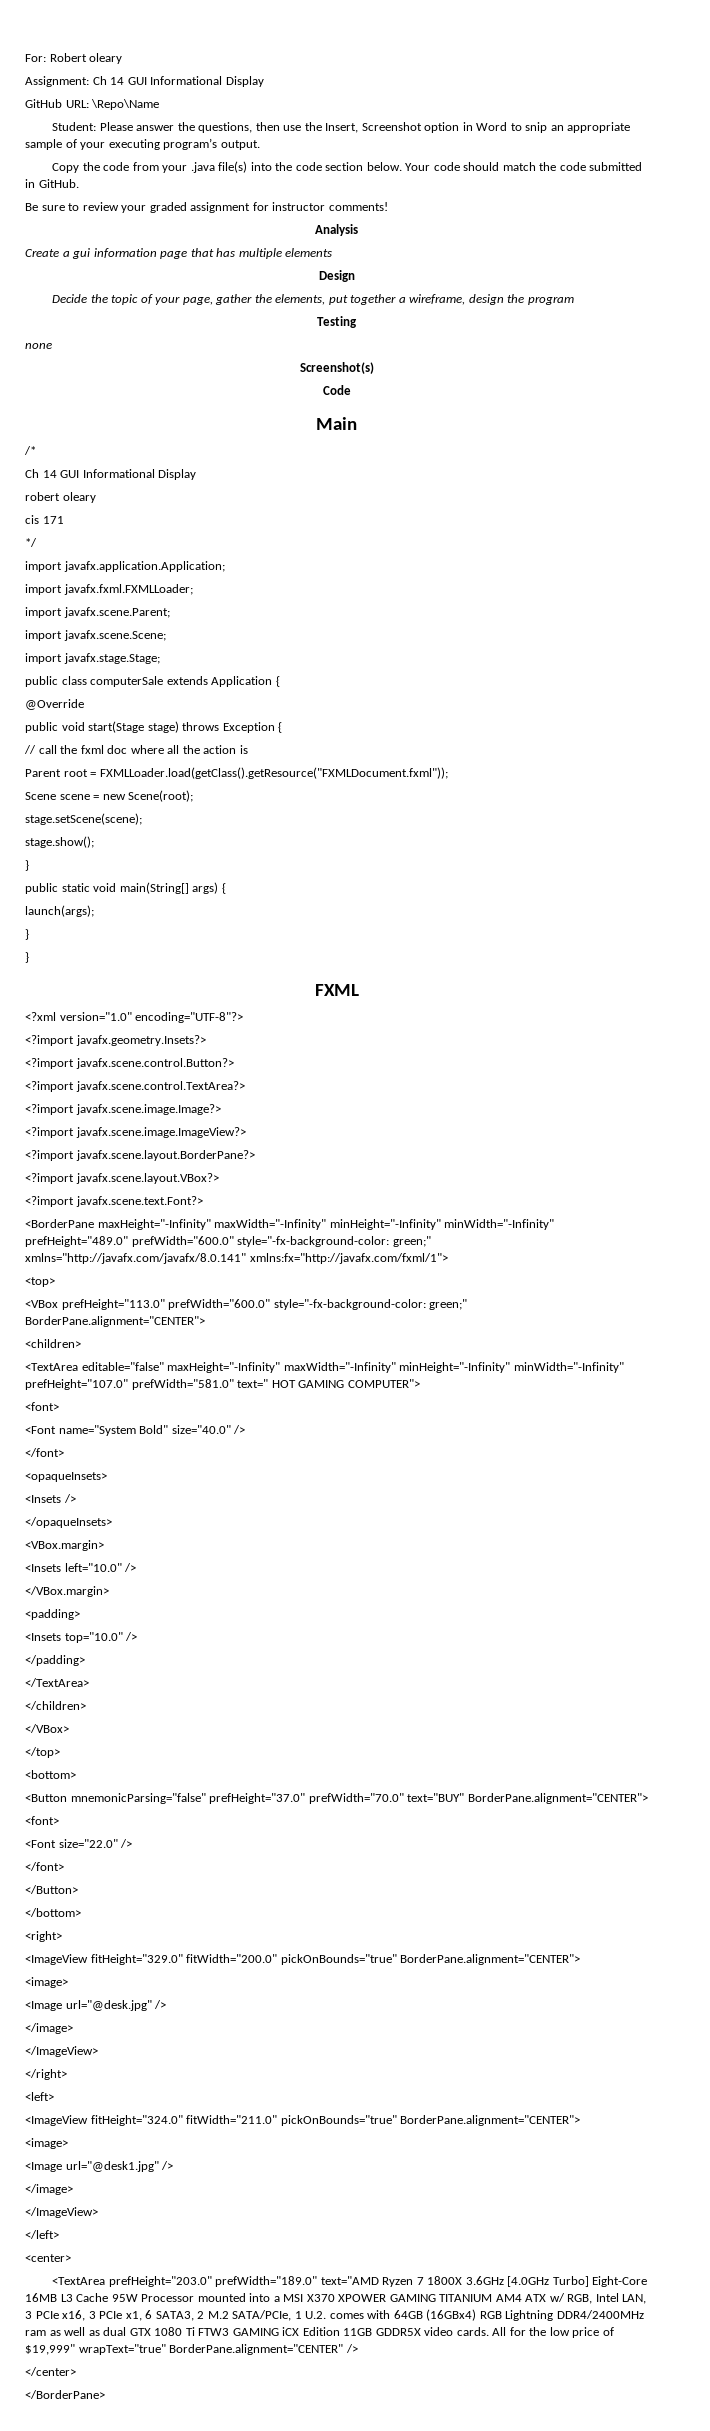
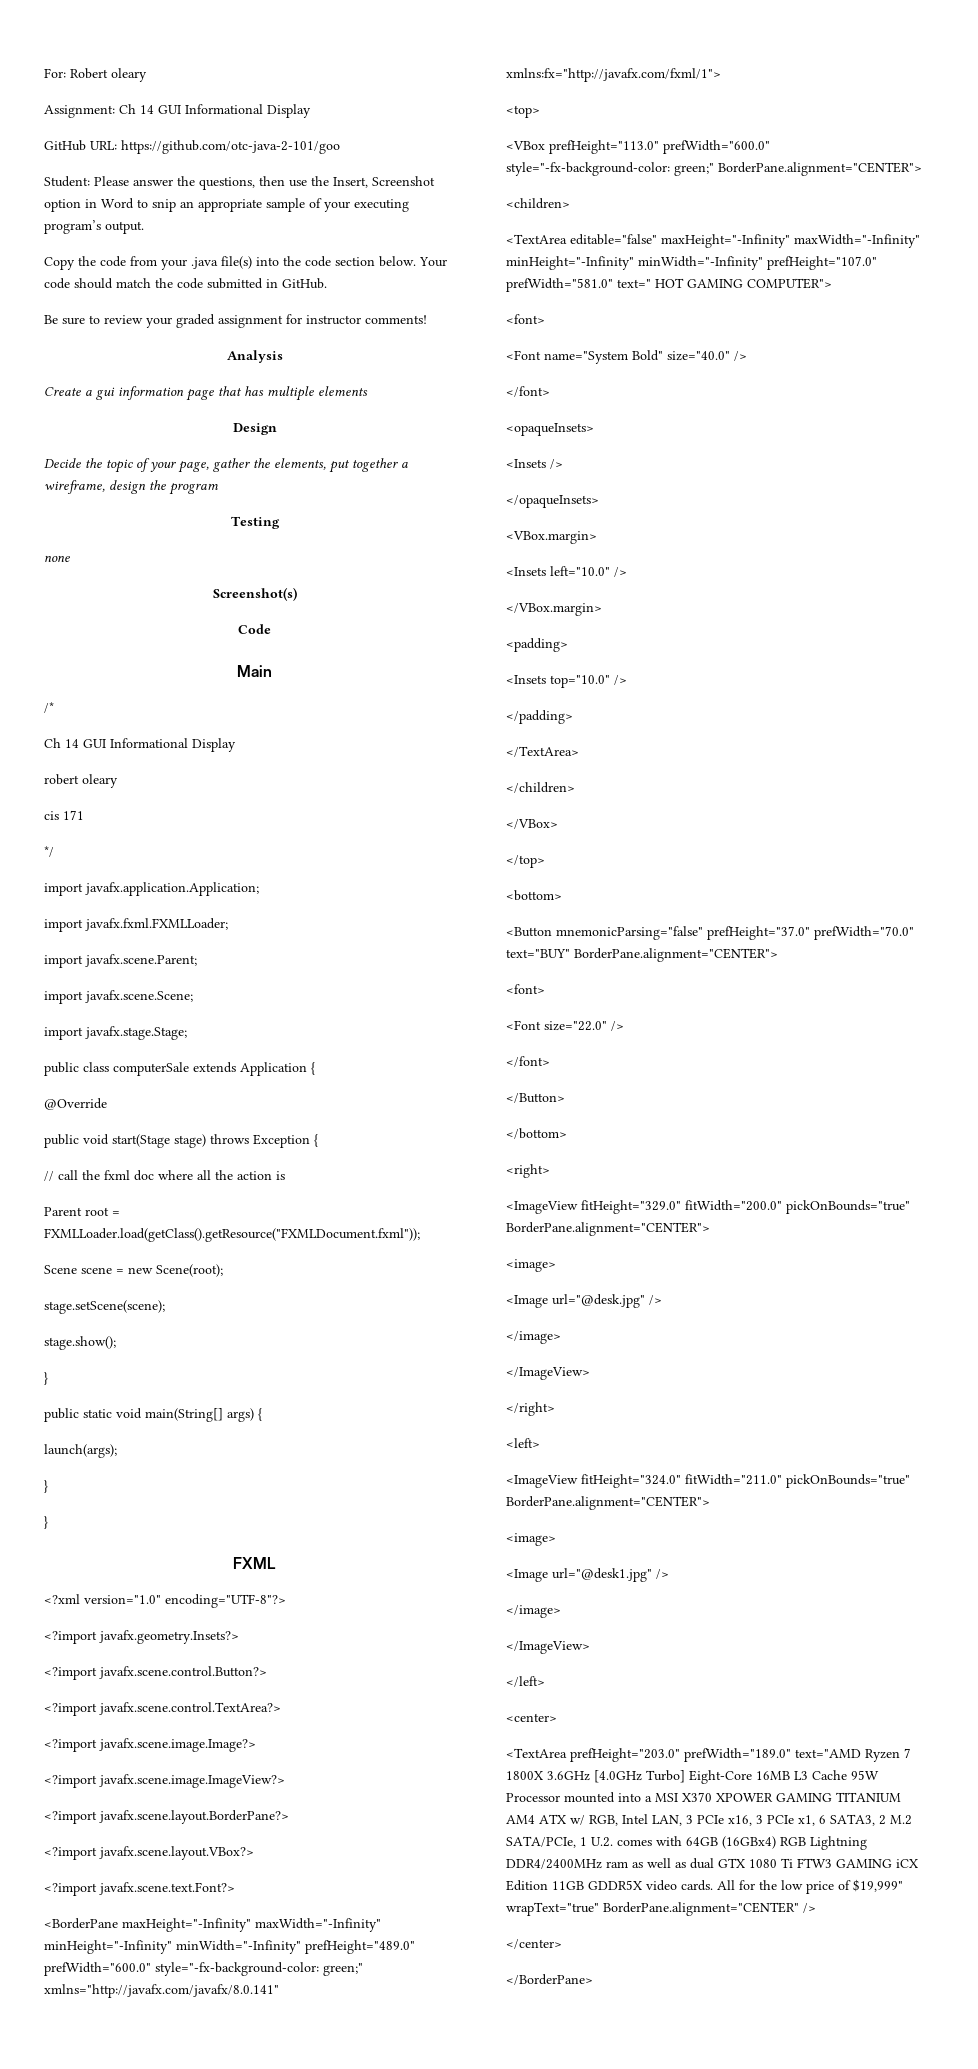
[91,99,160,110] \Repo\Name -> [121,140,340,154] https://github.com/otc-java-2-101/goo

